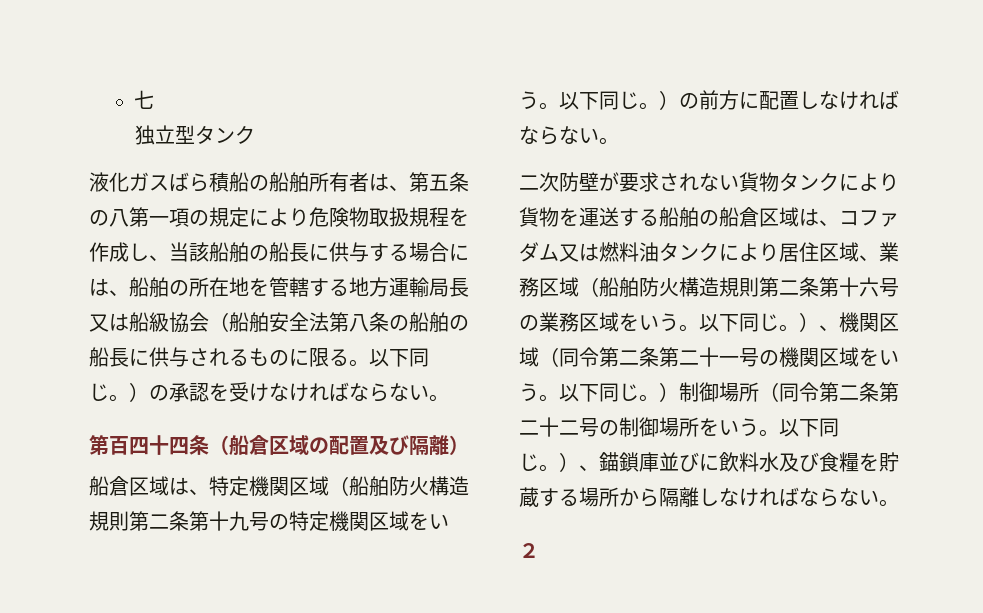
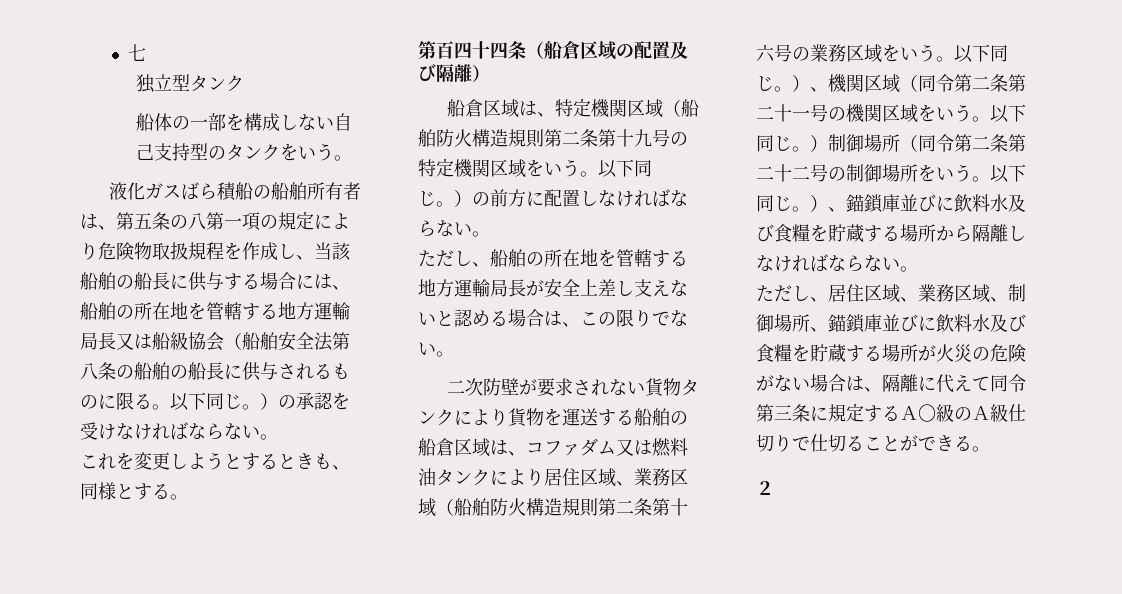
(255, 134) none -> [136,113,353,131] [136,143,353,161] // 船体の一部を構成しない自己支持型のタンクをいう。
(449, 398) none -> [80,452,350,470] [80,482,188,500] // これを変更しようとするときも、同様とする。
(619, 141) none -> [418,249,688,267] [418,278,688,298] [418,309,688,327] [418,342,454,357] // ただし、船舶の所在地を管轄する地方運輸局長が安全上差し支えないと認める場合は、この限りでない。
(899, 503) none -> [756,284,1026,303] [756,314,1026,333] [756,344,1026,362] [756,374,1026,393] [756,403,1026,422] [756,434,990,452] // ただし、居住区域、業務区域、制御場所、錨鎖庫並びに飲料水及び食糧を貯蔵する場所が火災の危険がない場合は、隔離に代えて同令第三条に規定するＡ〇級のＡ級仕切りで仕切ることができる。

